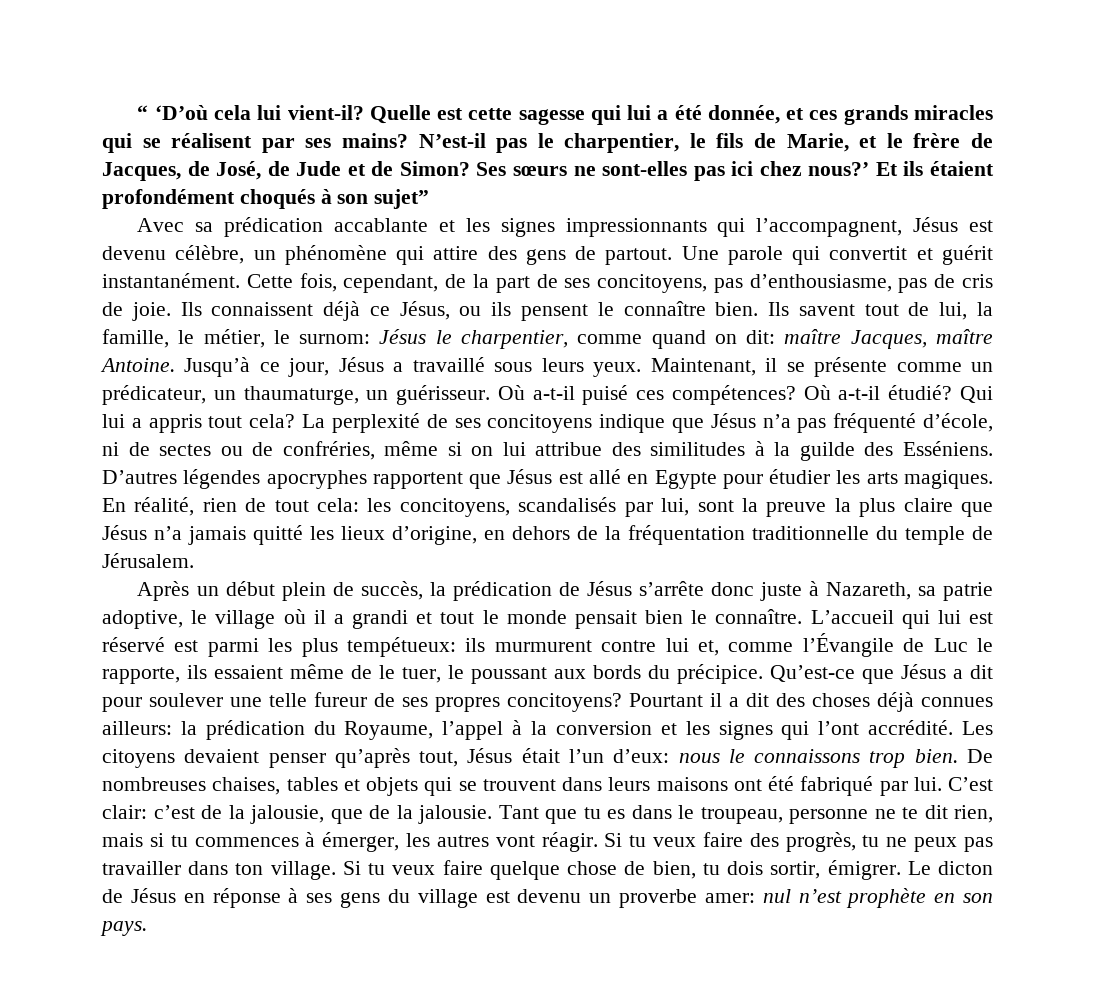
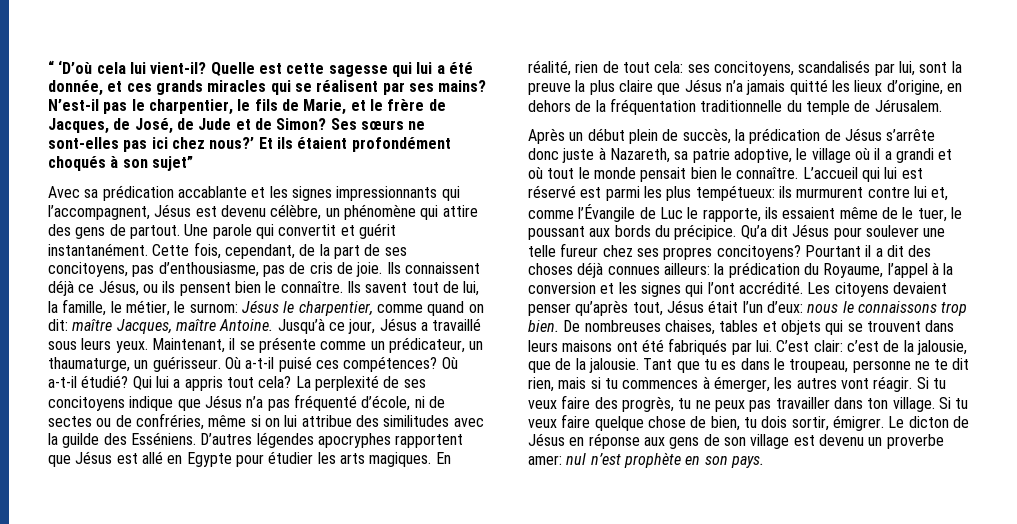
[597,301,759,316] le connaître bien. -> [234,281,343,293] bien le connaître.
[754,441,765,456] à -> [453,418,484,427] avec
[367,498,392,512] les -> [687,64,710,73] ses
(433, 618) none -> [528,167,543,179] où
[770,664,993,684] Qu’est-ce que Jésus a dit -> [740,224,830,239] Qu’a dit Jésus
[374,693,395,707] de -> [602,245,633,257] chez
[800,776,874,796] fabriqué -> [668,338,728,355] fabriqués
[288,888,410,908] à ses gens du -> [643,434,746,449] aux gens de son

